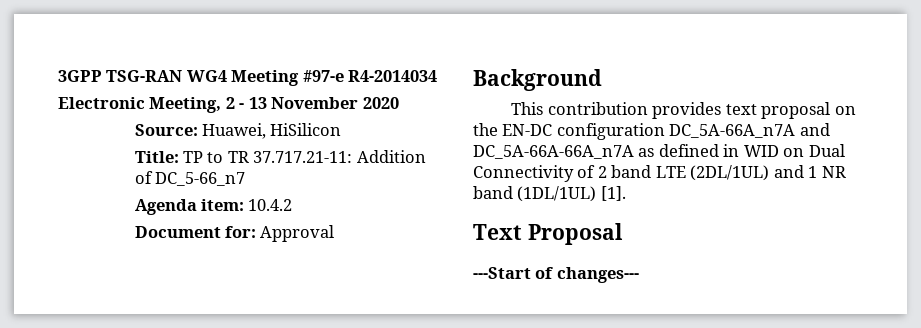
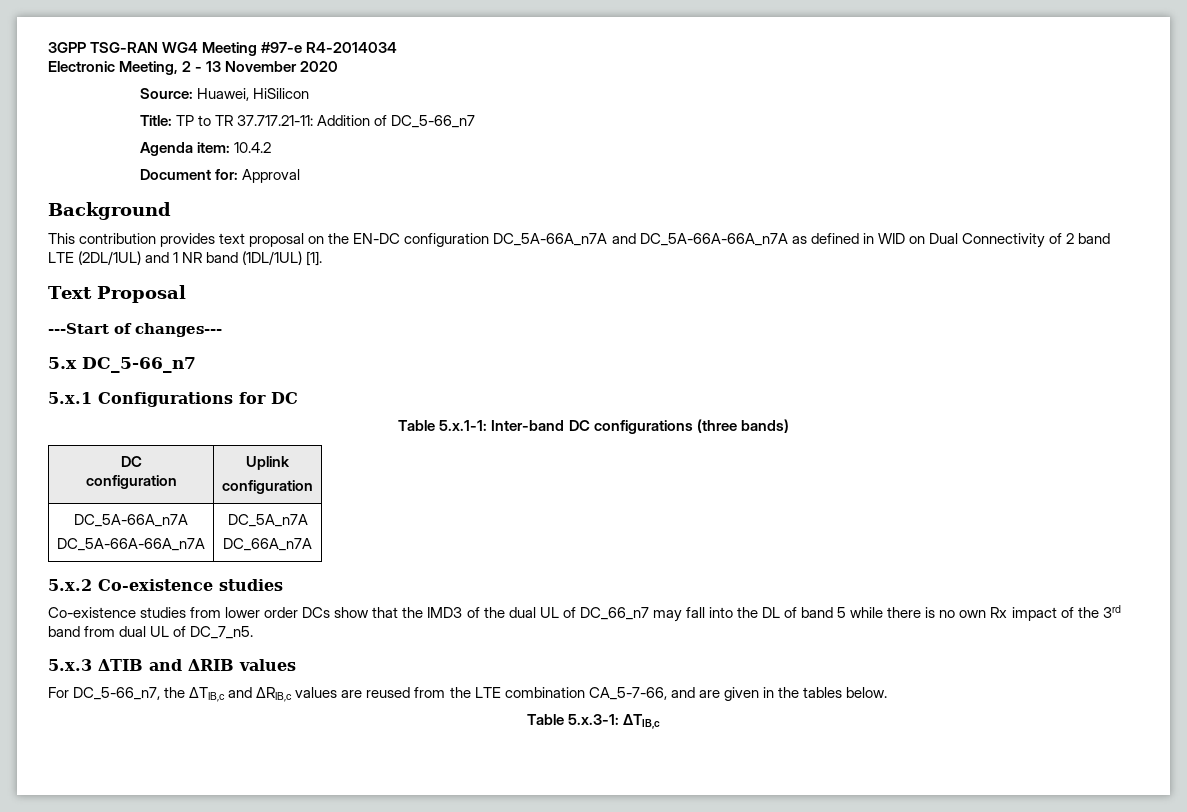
(639, 275) none -> [48,357,196,373] [48,392,298,407] [398,419,789,434] [120,456,142,467] [85,475,177,489] [246,456,290,470] [222,480,313,494] [74,514,188,527] [56,538,205,551] [227,514,308,527] [223,538,312,551] [48,579,283,591] [48,605,1121,622] [48,626,254,639] [48,659,296,671] [48,687,887,702] [526,714,661,729] // 5.x DC_5-66_n7 // 5.x.1 Configurations for DC // Table 5.x.1-1: Inter-band DC configurations (three bands) // DC // configuration | Uplink // configuration // DC_5A-66A_n7A // DC_5A-66A-66A_n7A | DC_5A_n7A // DC_66A_n7A // 5.x.2 Co-existence studies // Co-existence studies from lower order DCs show that the IMD3 of the dual UL of DC_66_n7 may fall into the DL of band 5 while there is no own Rx impact of the 3rd band from dual UL of DC_7_n5. // 5.x.3 ∆TIB and ∆RIB values // For DC_5-66_n7, the ΔTIB,c and ΔRIB,c values are reused from the LTE combination CA_5-7-66, and are given in the tables below. // Table 5.x.3-1: ΔTIB,c

